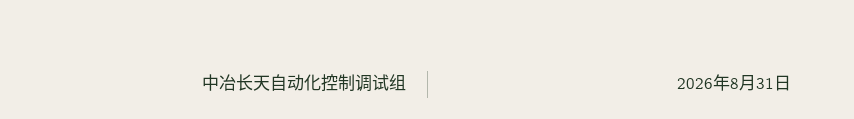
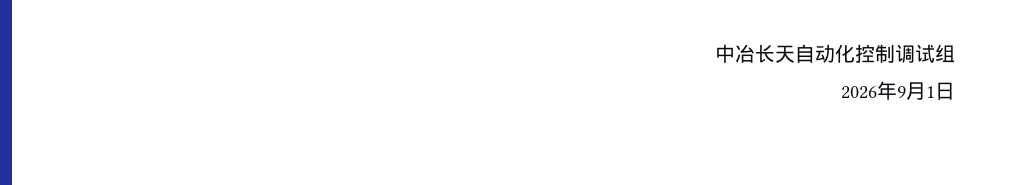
[730,75,774,91] 8月31 -> [897,82,935,100] 9月1

